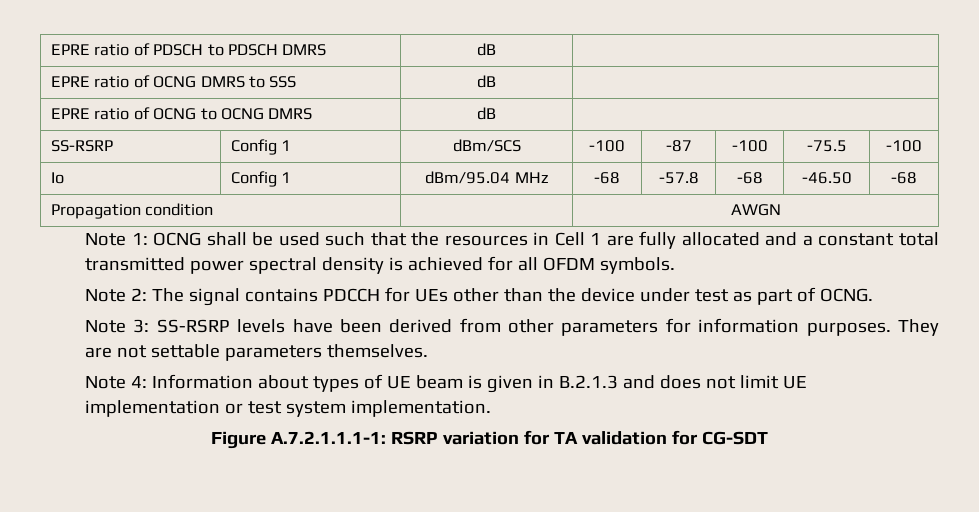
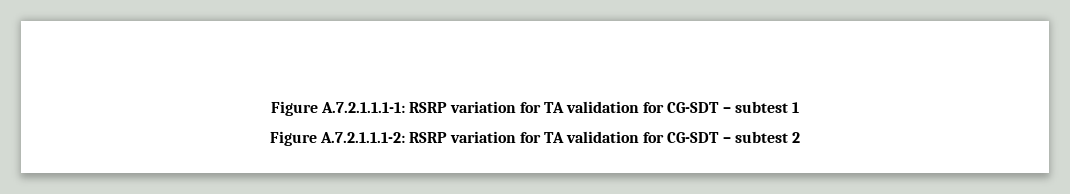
[50,43,327,56] [477,43,496,56] [50,75,297,88] [477,75,496,88] [50,107,313,120] [477,107,496,120] [50,140,113,152] [230,139,292,155] [452,139,521,152] [589,140,625,152] [665,140,692,152] [731,140,768,152] [806,140,847,152] [886,140,922,152] [50,172,64,184] [230,171,292,187] [425,171,548,184] [594,172,620,184] [658,172,699,184] [736,172,763,184] [801,172,852,184] [891,172,917,184] [50,203,214,219] [730,204,781,216] [85,231,939,249] [85,256,676,274] [85,287,873,306] [85,318,939,336] [85,344,429,361] [85,374,807,393] [85,400,492,417] EPRE ratio of PDSCH to PDSCH DMRS | dB | // EPRE ratio of OCNG DMRS to SSS | dB | // EPRE ratio of OCNG to OCNG DMRS | dB | // SS-RSRP | Config 1 | dBm/SCS | -100 | -87 | -100 | -75.5 | -100 // Io | Config 1 | dBm/95.04 MHz | -68 | -57.8 | -68 | -46.50 | -68 // Propagation condition | | AWGN // Note 1: OCNG shall be used such that the resources in Cell 1 are fully allocated and a constant total transmitted power spectral density is achieved for all OFDM symbols. // Note 2: The signal contains PDCCH for UEs other than the device under test as part of OCNG. // Note 3: SS-RSRP levels have been derived from other parameters for information purposes. They are not settable parameters themselves. // Note 4: Information about types of UE beam is given in B.2.1.3 and does not limit UE implementation or test system implementation. // -> (270, 108) none
(768, 438) none -> [722,101,800,113] [269,131,801,146] – subtest 1 // Figure A.7.2.1.1.1-2: RSRP variation for TA validation for CG-SDT – subtest 2

